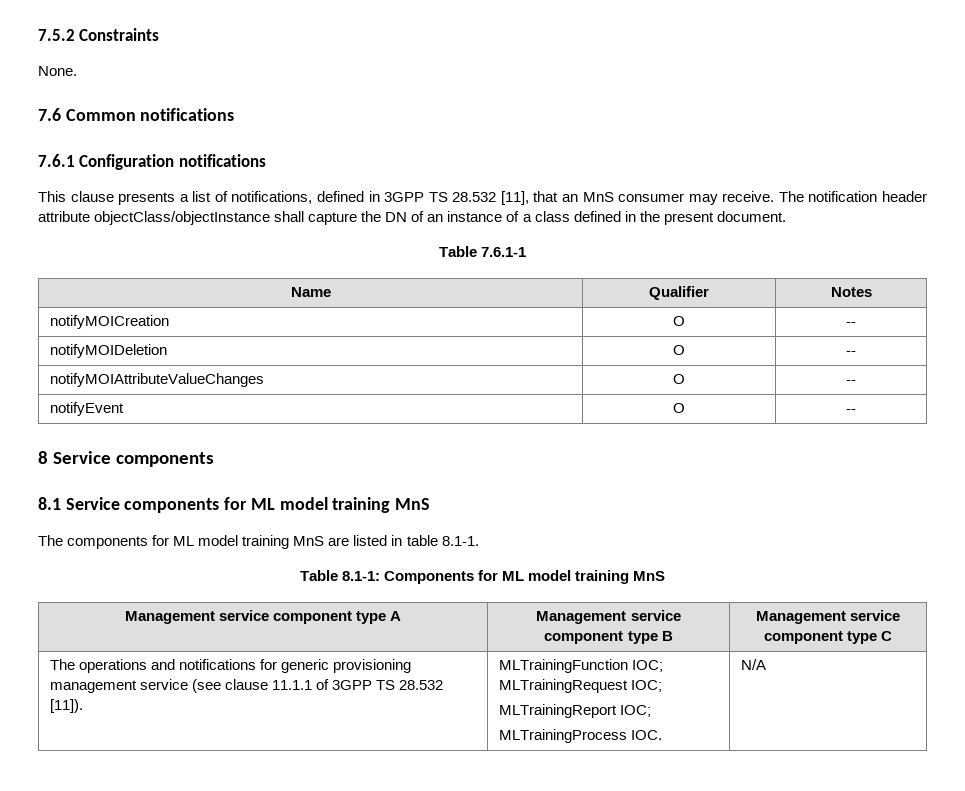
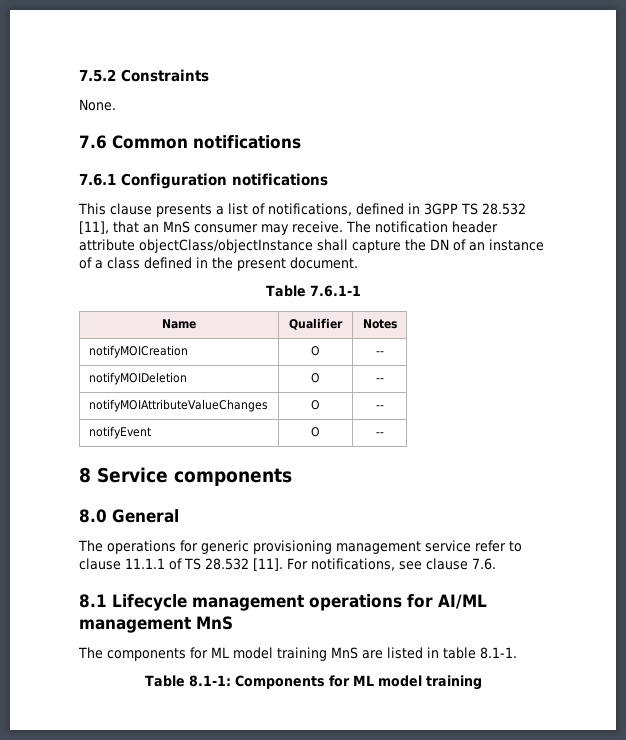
[38,497,391,513] 8.1 Service components for ML model training -> [79,509,179,523] [78,540,522,554] [79,558,496,571] [79,594,487,611] [79,617,191,633] 8.0 General // The operations for generic provisioning management service refer to clause 11.1.1 of TS 28.532 [11]. For notifications, see clause 7.6. // 8.1 Lifecycle management operations for AI/ML management
[633,571,666,581] [124,610,402,624] [536,610,681,624] [544,631,673,644] [755,610,901,624] [763,631,893,644] [49,659,412,673] [49,679,444,693] [49,699,83,713] [498,659,664,673] [498,679,663,693] [498,704,652,718] [498,729,663,743] [740,659,766,670] MnS // Management service component type A | Management service component type B | Management service component type C // The operations and notifications for generic provisioning management service (see clause 11.1.1 of 3GPP TS 28.532 [11]). | MLTrainingFunction IOC; MLTrainingRequest IOC; // MLTrainingReport IOC; // MLTrainingProcess IOC. | N/A -> (482, 682) none

